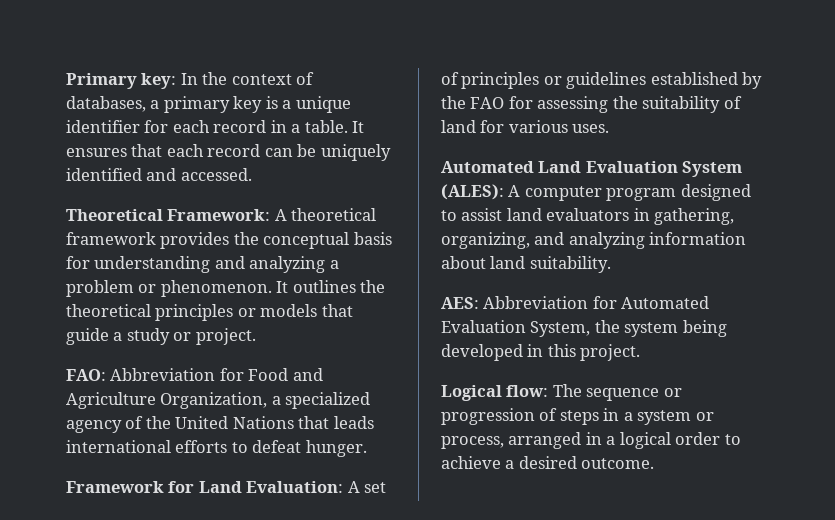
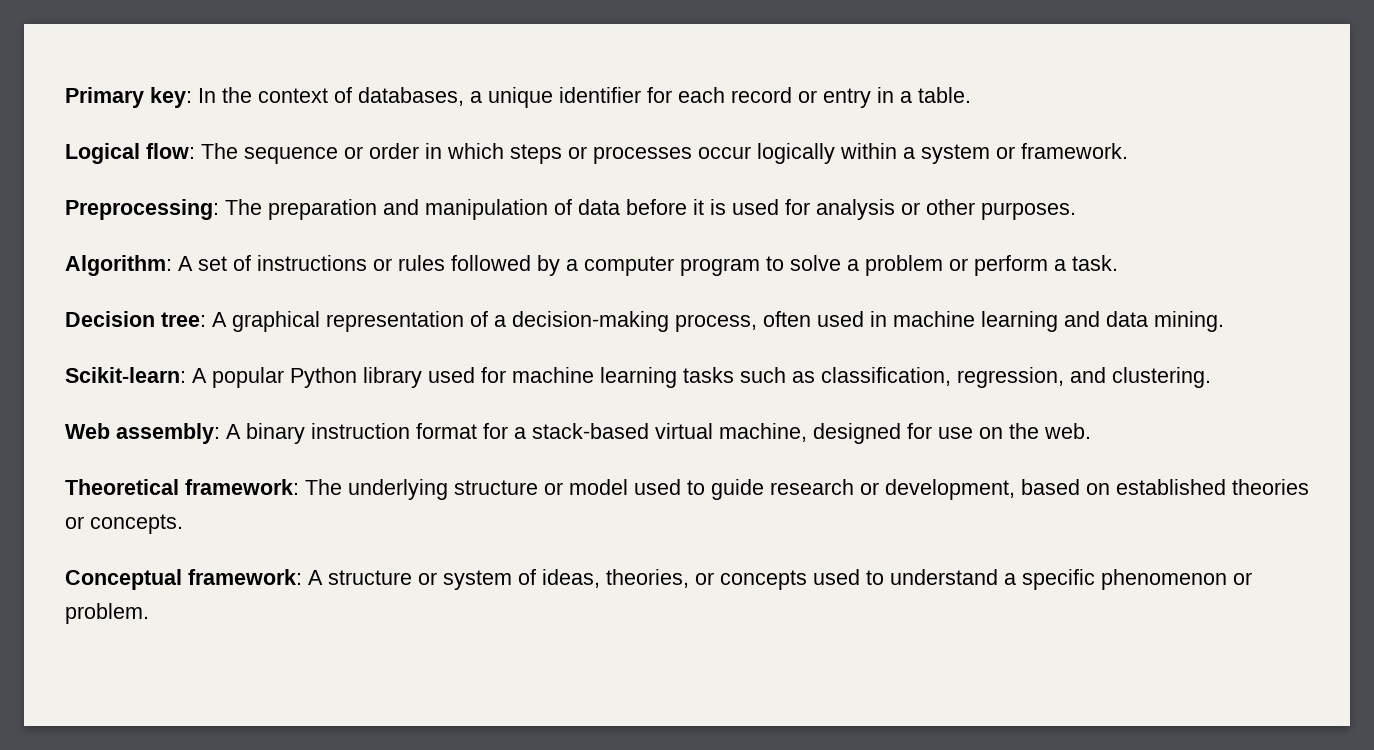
[163,96,292,113] primary key is a -> (482, 97) none
(267, 126) none -> [798,88,871,108] or entry
[352,121,365,133] [66,144,391,161] [66,168,252,181] [66,208,377,221] [66,232,392,249] [66,256,339,273] [66,280,386,297] [66,304,353,321] [66,328,256,345] [66,368,323,381] [66,392,371,409] [66,416,374,433] [66,440,367,457] [66,481,387,493] [441,72,763,89] [441,96,742,113] [441,120,610,133] [441,161,743,177] [441,184,751,201] [441,208,735,225] [441,232,747,249] [441,256,611,273] [441,296,710,309] [441,320,727,337] [441,344,641,361] It ensures that each record can be uniquely identified and accessed. // Theoretical Framework: A theoretical framework provides the conceptual basis for understanding and analyzing a problem or phenomenon. It outlines the theoretical principles or models that guide a study or project. // FAO: Abbreviation for Food and Agriculture Organization, a specialized agency of the United Nations that leads international efforts to defeat hunger. // Framework for Land Evaluation: A set of principles or guidelines established by the FAO for assessing the suitability of land for various uses. // Automated Land Evaluation System (ALES): A computer program designed to assist land evaluators in gathering, organizing, and analyzing information about land suitability. // AES: Abbreviation for Automated Evaluation System, the system being developed in this project. -> (971, 95) none
[441,408,714,425] [441,432,741,449] [441,456,655,469] progression of steps in a system or process, arranged in a logical order to achieve a desired outcome. -> [369,143,1128,164] [65,199,1076,220] [65,255,1118,276] [65,311,1224,332] [65,367,1211,388] [65,423,1091,444] [65,479,1309,500] [65,514,183,534] [65,569,1252,590] [65,603,149,624] order in which steps or processes occur logically within a system or framework. // Preprocessing: The preparation and manipulation of data before it is used for analysis or other purposes. // Algorithm: A set of instructions or rules followed by a computer program to solve a problem or perform a task. // Decision tree: A graphical representation of a decision-making process, often used in machine learning and data mining. // Scikit-learn: A popular Python library used for machine learning tasks such as classification, regression, and clustering. // Web assembly: A binary instruction format for a stack-based virtual machine, designed for use on the web. // Theoretical framework: The underlying structure or model used to guide research or development, based on established theories or concepts. // Conceptual framework: A structure or system of ideas, theories, or concepts used to understand a specific phenomenon or problem.

